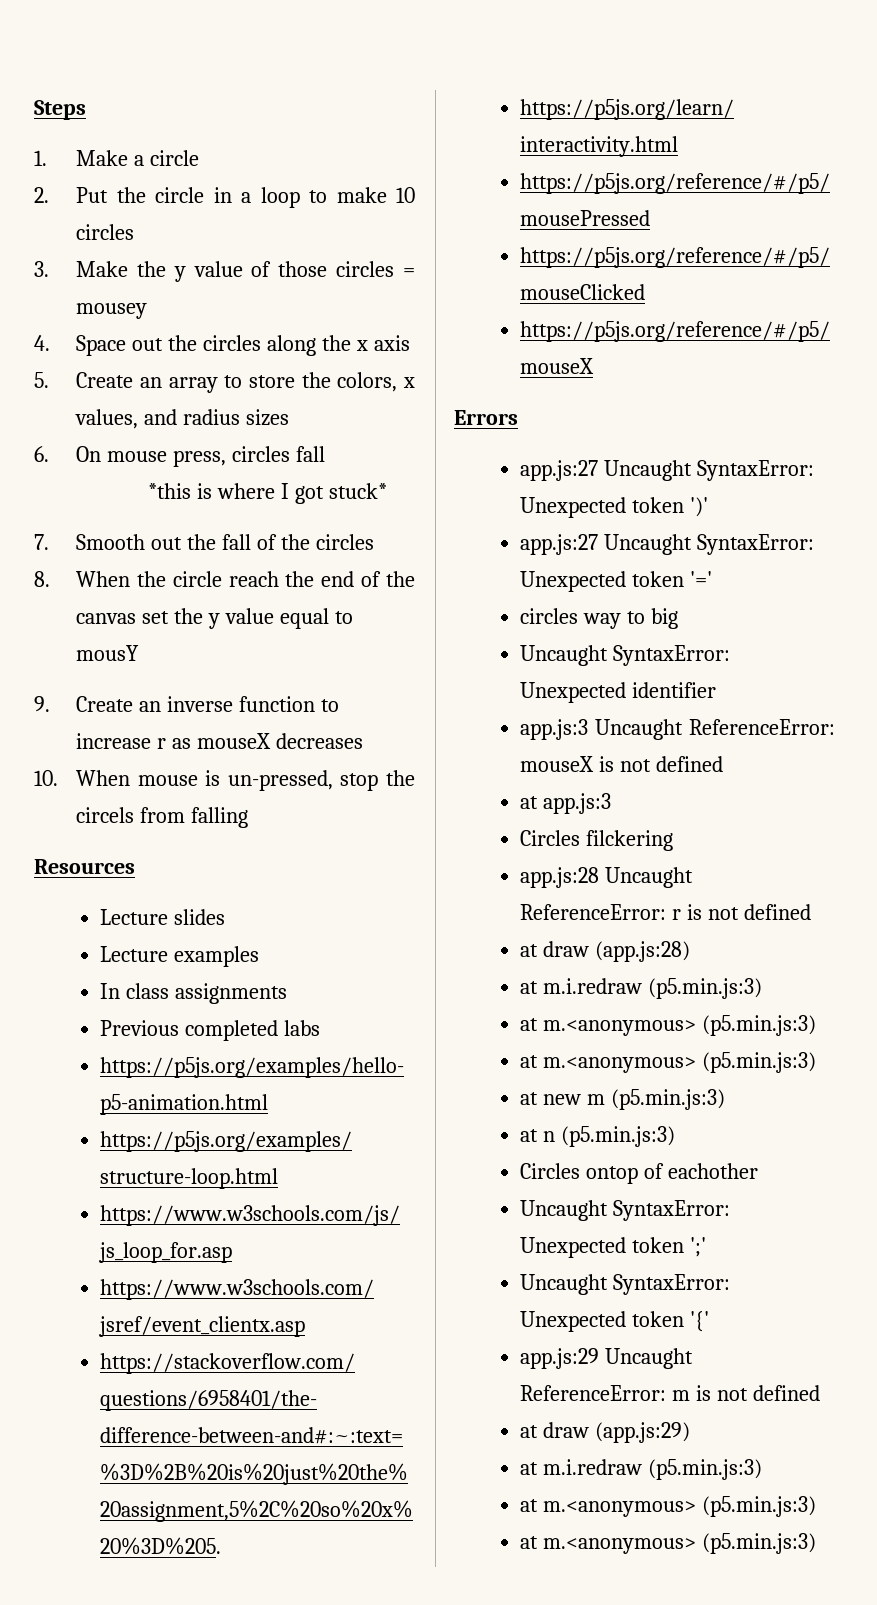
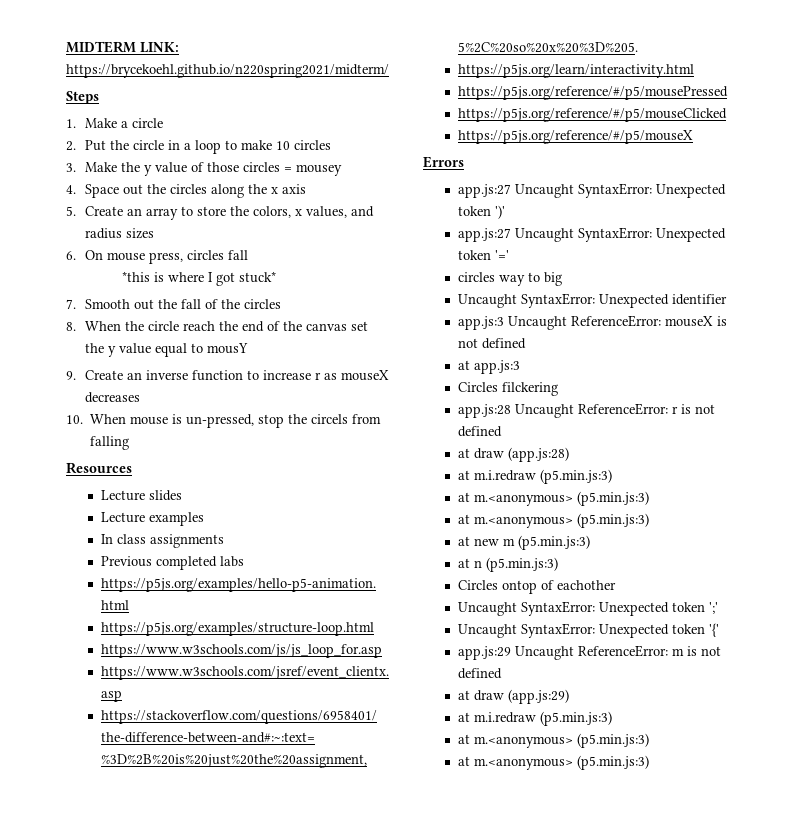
(34, 110) none -> [66,41,179,53] [66,64,389,78] MIDTERM LINK: https://brycekoehl.github.io/n220spring2021/midterm/ //

